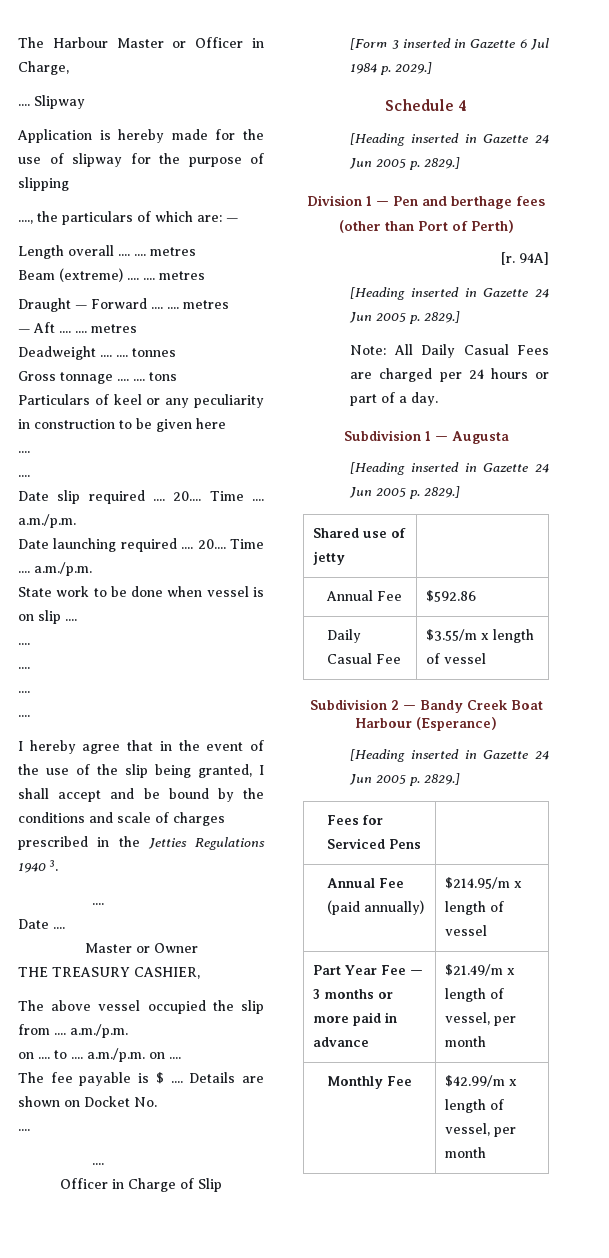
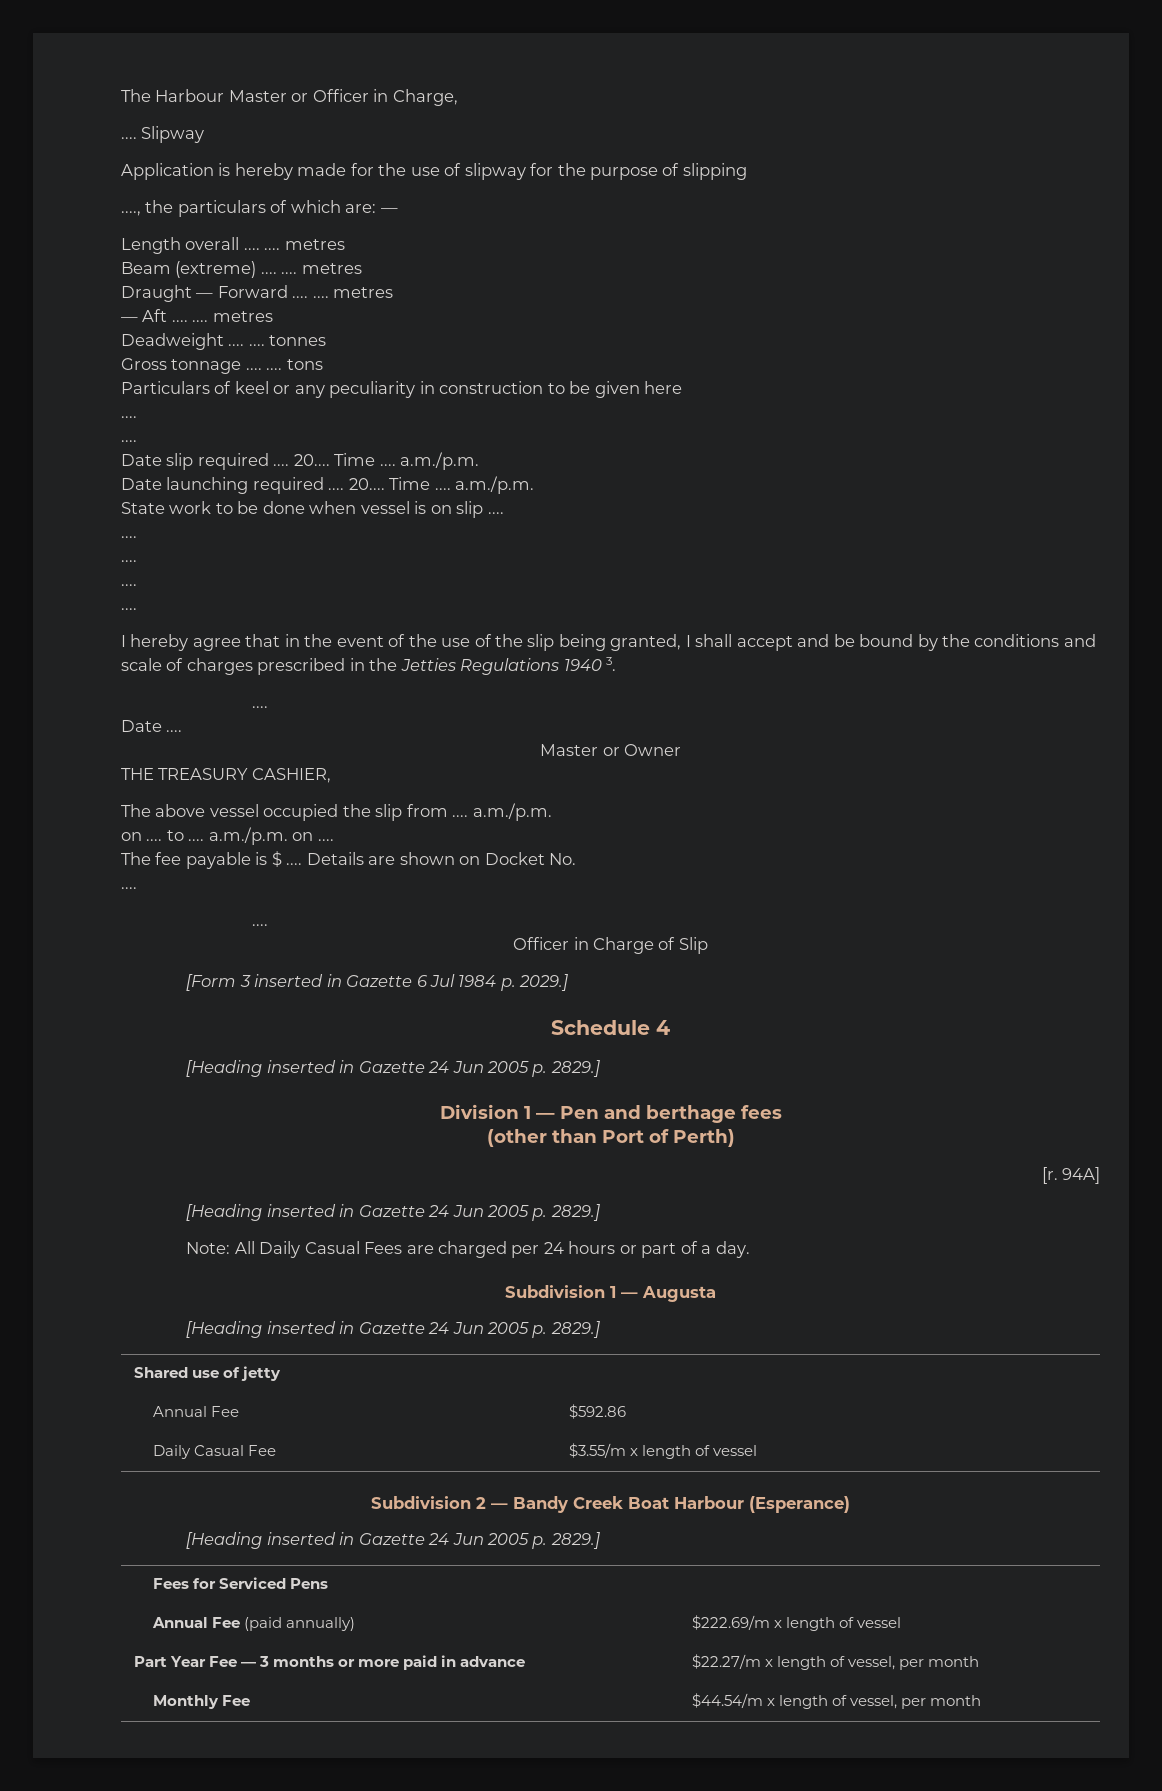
[444,877,510,889] $214.95/m -> [691,1615,770,1630] $222.69/m
[444,964,503,976] $21.49/m -> [691,1654,761,1669] $22.27/m
[444,1075,505,1087] $42.99/m -> [691,1693,763,1708] $44.54/m

